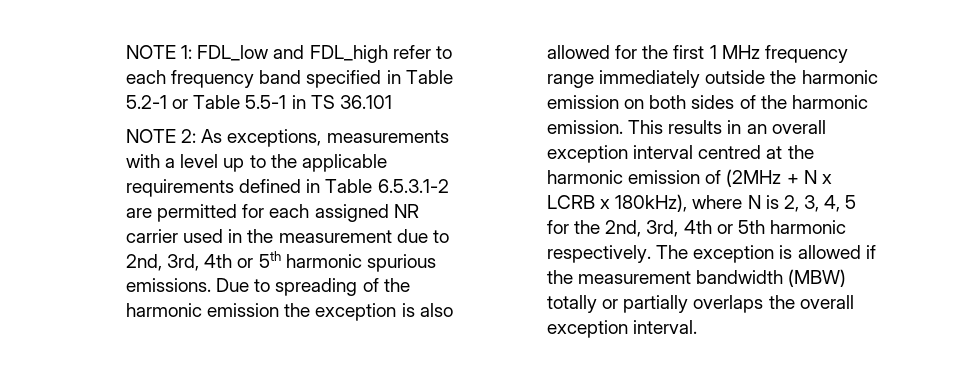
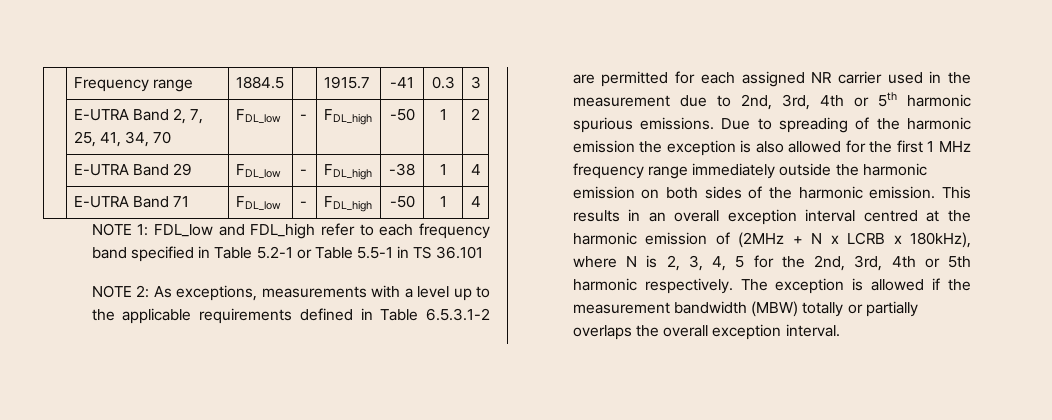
(126, 52) none -> [73,77,193,92] [235,76,284,89] [323,76,370,89] [390,77,414,88] [431,76,455,89] [470,76,481,89] [73,108,204,124] [73,131,172,147] [235,109,281,123] [299,114,307,120] [323,109,372,125] [389,108,415,121] [439,109,447,120] [471,108,480,120] [73,163,193,176] [235,164,281,178] [299,169,307,175] [323,164,372,180] [389,163,415,176] [439,164,447,175] [470,164,481,175] [73,196,190,208] [235,196,281,210] [299,201,307,207] [323,196,372,212] [389,195,415,208] [439,196,447,207] [470,196,481,207] | Frequency range | 1884.5 | | 1915.7 | -41 | 0.3 | 3 // | E-UTRA Band 2, 7, 25, 41, 34, 70 | FDL_low | - | FDL_high | -50 | 1 | 2 // | E-UTRA Band 29 | FDL_low | - | FDL_high | -38 | 1 | 4 // | E-UTRA Band 71 | FDL_low | - | FDL_high | -50 | 1 | 4 //

